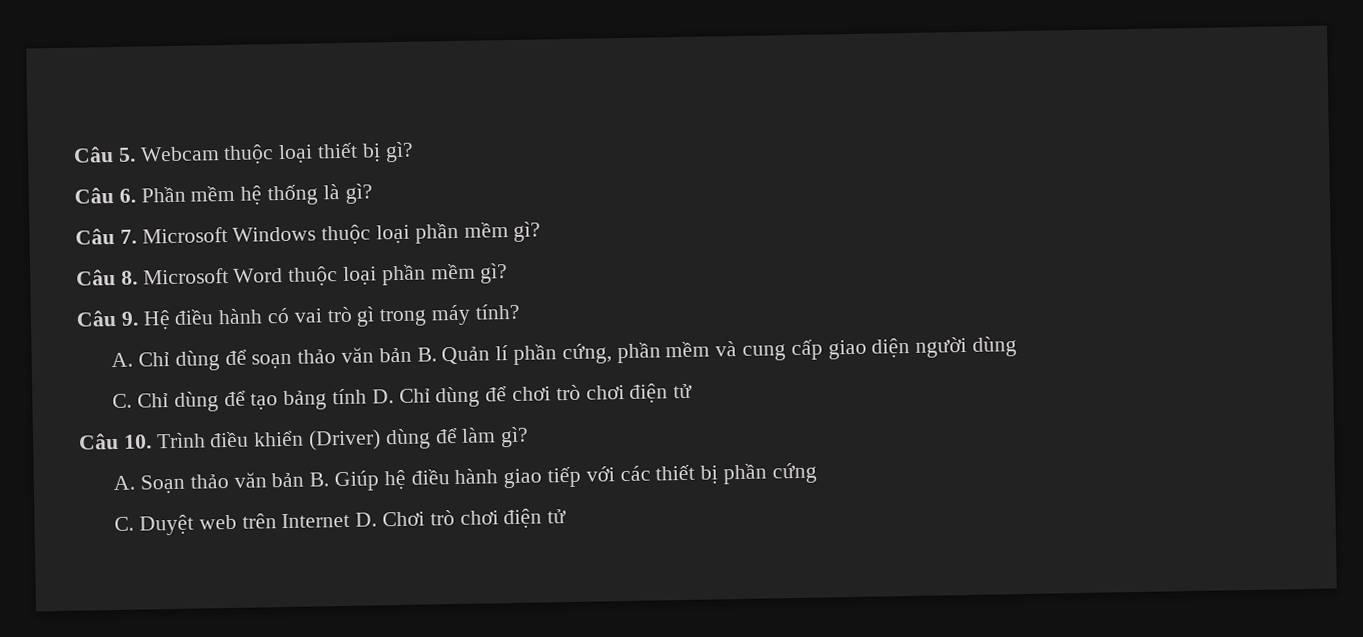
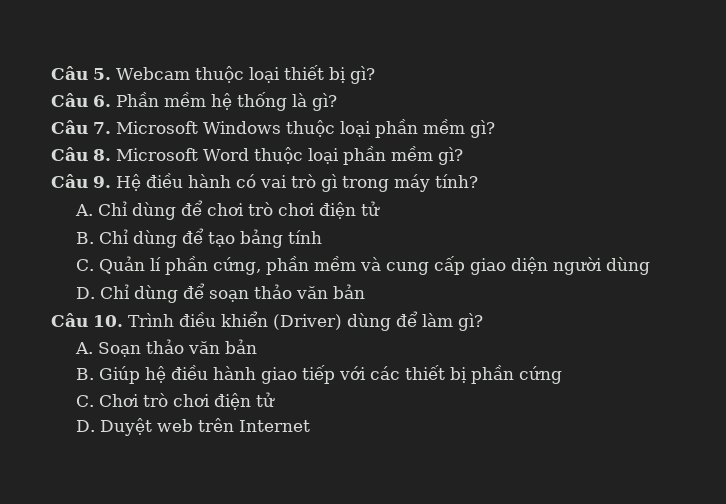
[251,347,437,369] soạn thảo văn bản B. -> [207,201,381,219] [76,228,323,248] [76,259,95,271] chơi trò chơi điện tử // B. Chỉ dùng để tạo bảng tính // C.
[112,383,694,412] C. Chỉ dùng để tạo bảng tính D. Chỉ dùng để chơi trò chơi điện tử -> [76,283,366,303] D. Chỉ dùng để soạn thảo văn bản
(305, 480) none -> (258, 346) //
[138,512,378,536] Duyệt web trên Internet D. -> (95, 401) none
(568, 516) none -> [76,418,311,436] // D. Duyệt web trên Internet

